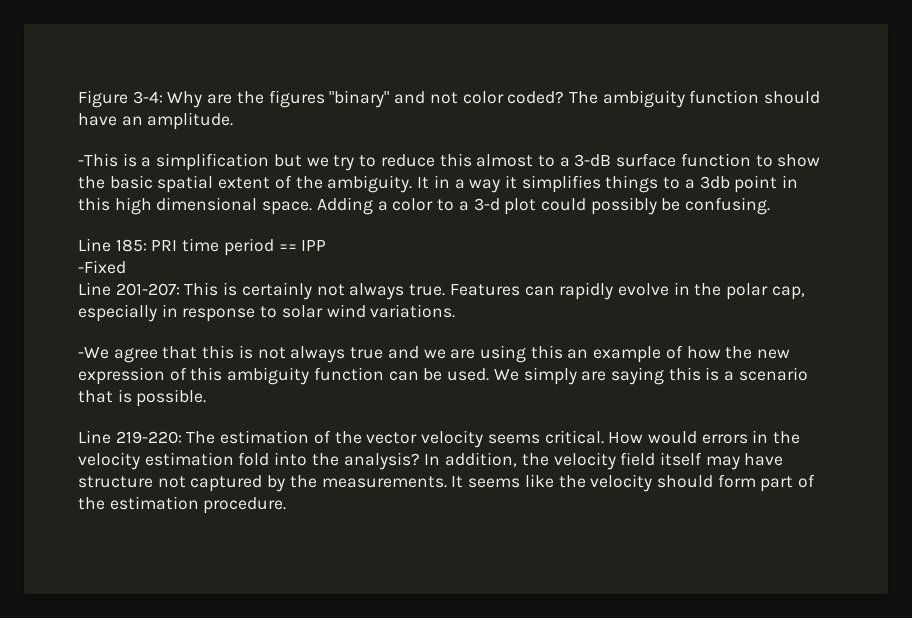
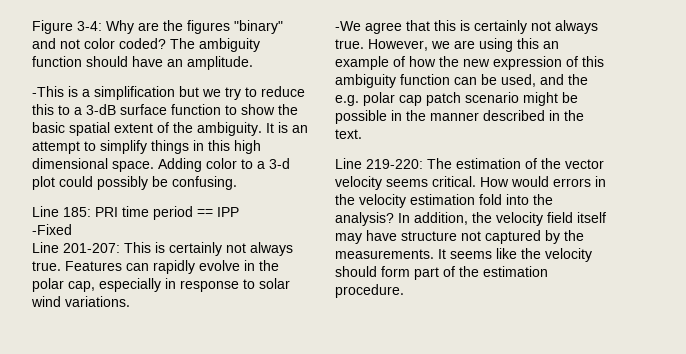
[476,154,534,167] almost -> (54, 109) none
[433,175,778,193] in a way it simplifies things to a 3db point -> [278,122,308,133] [32,140,189,154] is an attempt to simplify things
[377,201,388,211] a -> (202, 165) none
[257,346,419,363] not always true and -> [474,20,598,34] [335,39,428,51] certainly not always true. However,
[447,367,808,385] [78,389,207,407] used. We simply are saying this is a scenario that is possible. -> [501,74,588,87] [335,92,578,106] [335,110,584,124] [335,129,362,139] used, and the e.g. polar cap patch scenario might be possible in the manner described in the text.

